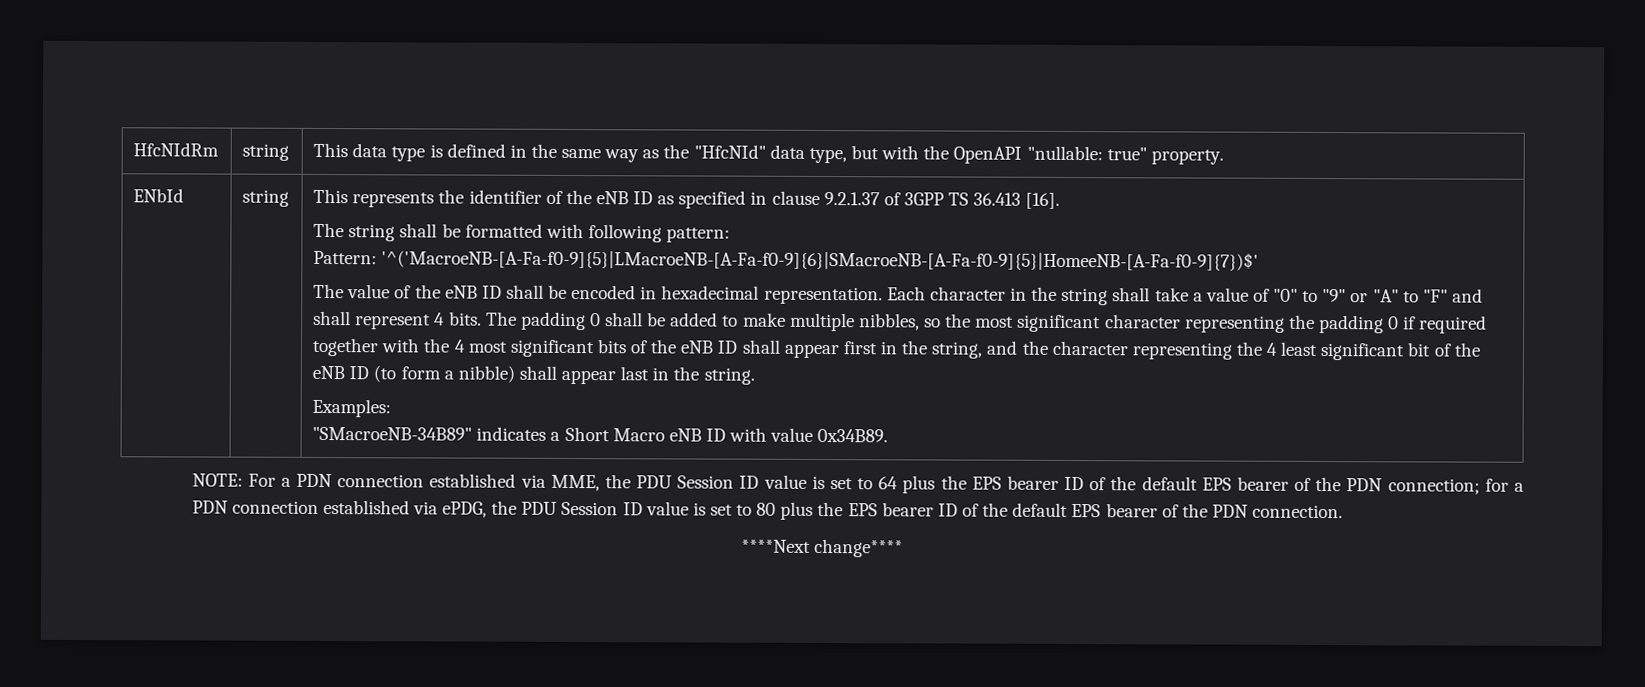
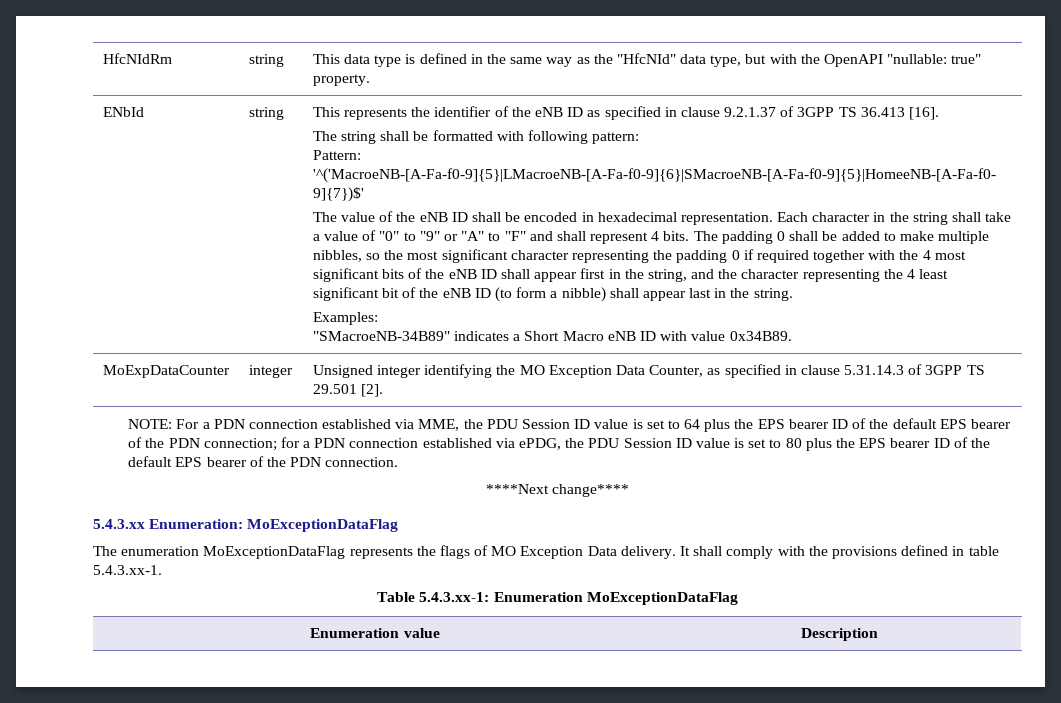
(889, 435) none -> [102,365,230,378] [248,365,293,378] [312,364,985,378] [312,384,384,397] // MoExpDataCounter | integer | Unsigned integer identifying the MO Exception Data Counter, as specified in clause 5.31.14.3 of 3GPP TS 29.501 [2].
(904, 548) none -> [93,519,399,532] [93,545,999,559] [93,565,162,575] [377,592,738,605] [310,628,440,638] [800,628,878,641] // 5.4.3.xx Enumeration: MoExceptionDataFlag // The enumeration MoExceptionDataFlag represents the flags of MO Exception Data delivery. It shall comply with the provisions defined in table 5.4.3.xx-1. // Table 5.4.3.xx-1: Enumeration MoExceptionDataFlag // Enumeration value | Description

